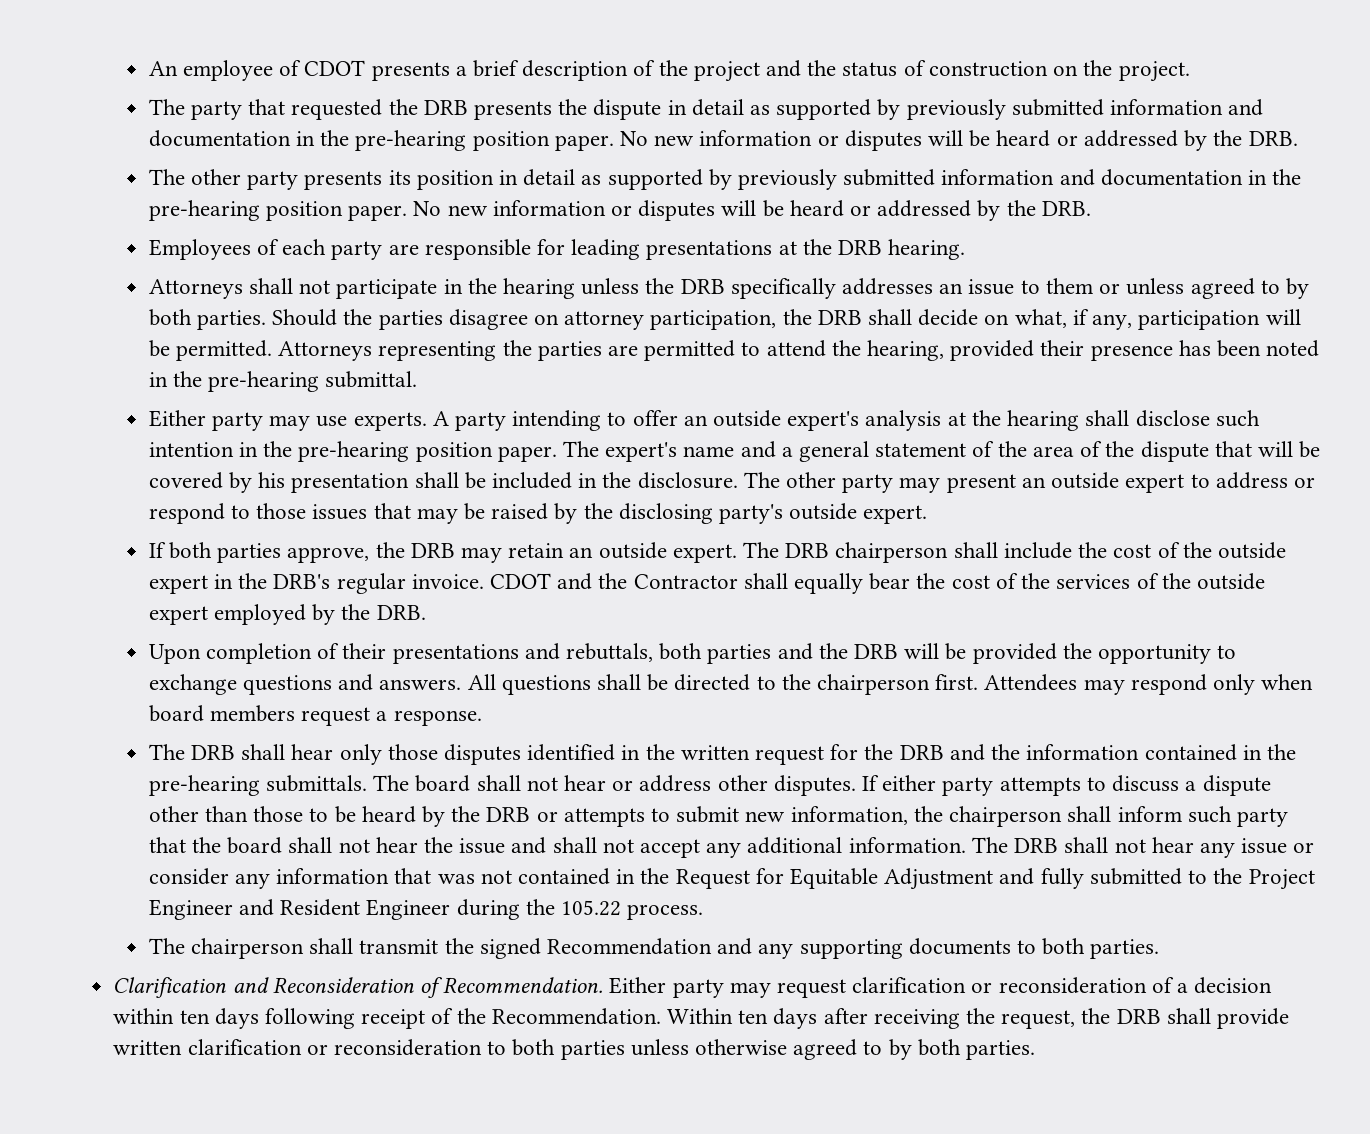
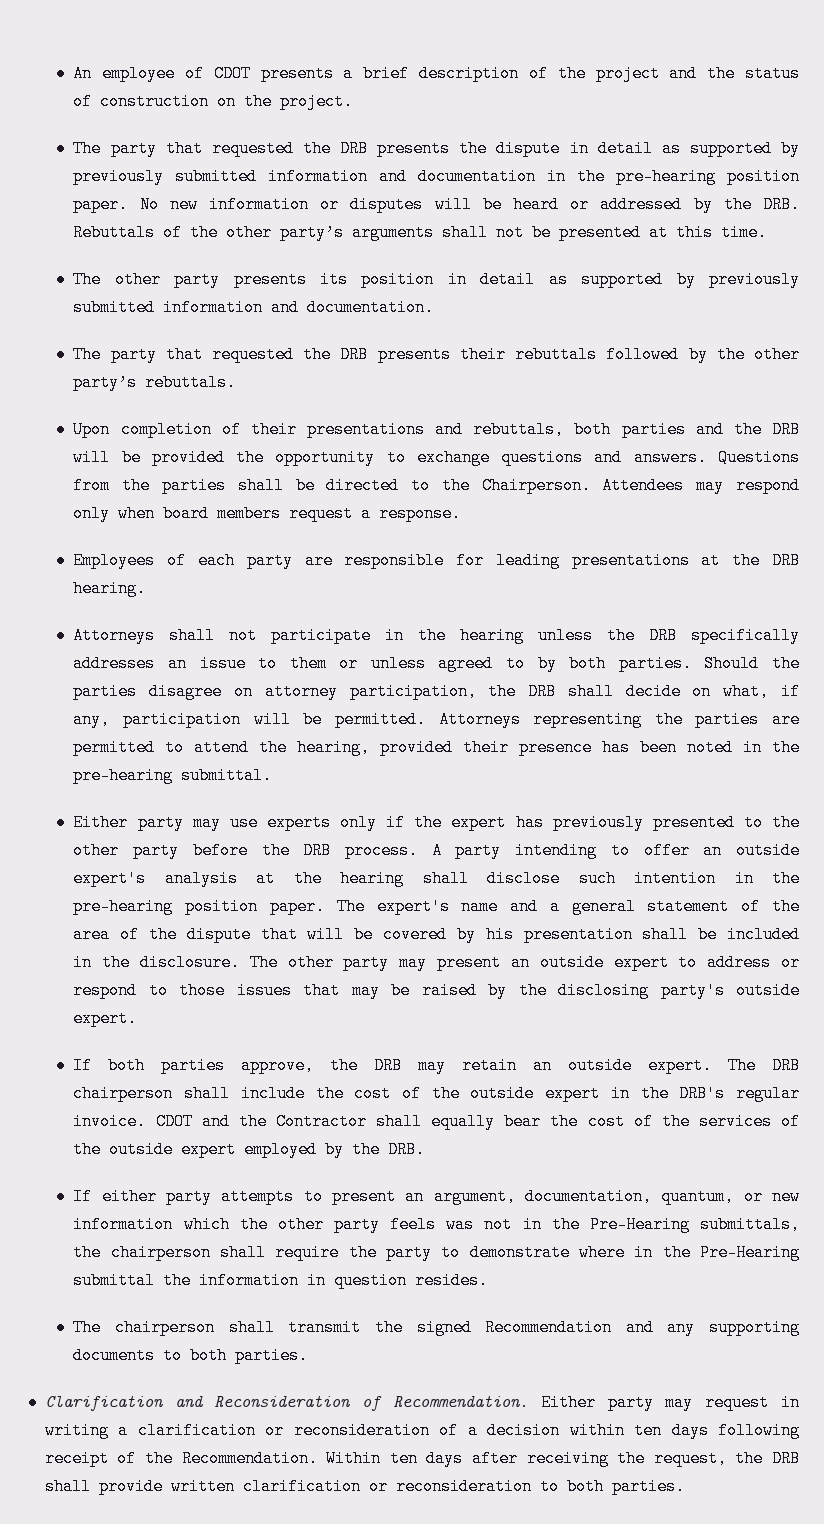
(1298, 138) none -> [73,224,768,241] Rebuttals of the other party’s arguments shall not be presented at this time.
[1100,169,1302,186] [148,200,1091,221] documentation in the pre-hearing position paper. No new information or disputes will be heard or addressed by the DRB. -> [307,299,435,316] [73,346,800,363] [73,374,237,391] [73,421,801,438] [73,449,800,466] [73,477,800,494] [73,505,462,522] documentation. // The party that requested the DRB presents their rebuttals followed by the other party’s rebuttals. // Upon completion of their presentations and rebuttals, both parties and the DRB will be provided the opportunity to exchange questions and answers. Questions from the parties shall be directed to the Chairperson. Attendees may respond only when board members request a response.
[353,412,427,431] experts. -> [266,814,800,831] [73,842,418,859] experts only if the expert has previously presented to the other party before the DRB process.
[148,643,1237,664] [148,674,1314,695] [148,705,482,726] [148,744,1296,765] [148,775,856,796] Upon completion of their presentations and rebuttals, both parties and the DRB will be provided the opportunity to exchange questions and answers. All questions shall be directed to the chairperson first. Attendees may respond only when board members request a response. // The DRB shall hear only those disputes identified in the written request for the DRB and the information contained in the pre-hearing submittals. The board shall not hear or address other disputes. -> (426, 1149) none
[1112,775,1271,796] [148,806,1288,827] [148,837,1315,858] [148,868,1315,890] [148,899,704,920] discuss a dispute other than those to be heard by the DRB or attempts to submit new information, the chairperson shall inform such party that the board shall not hear the issue and shall not accept any additional information. The DRB shall not hear any issue or consider any information that was not contained in the Request for Equitable Adjustment and fully submitted to the Project Engineer and Resident Engineer during the 105.22 process. -> [332,1188,800,1205] [73,1216,801,1233] [73,1244,800,1261] [73,1272,489,1289] present an argument, documentation, quantum, or new information which the other party feels was not in the Pre-Hearing submittals, the chairperson shall require the party to demonstrate where in the Pre-Hearing submittal the information in question resides.
(846, 988) none -> [780,1394,800,1411] [44,1422,129,1439] in writing a
[560,1039,961,1060] parties unless otherwise agreed to by both -> (604, 1486) none

